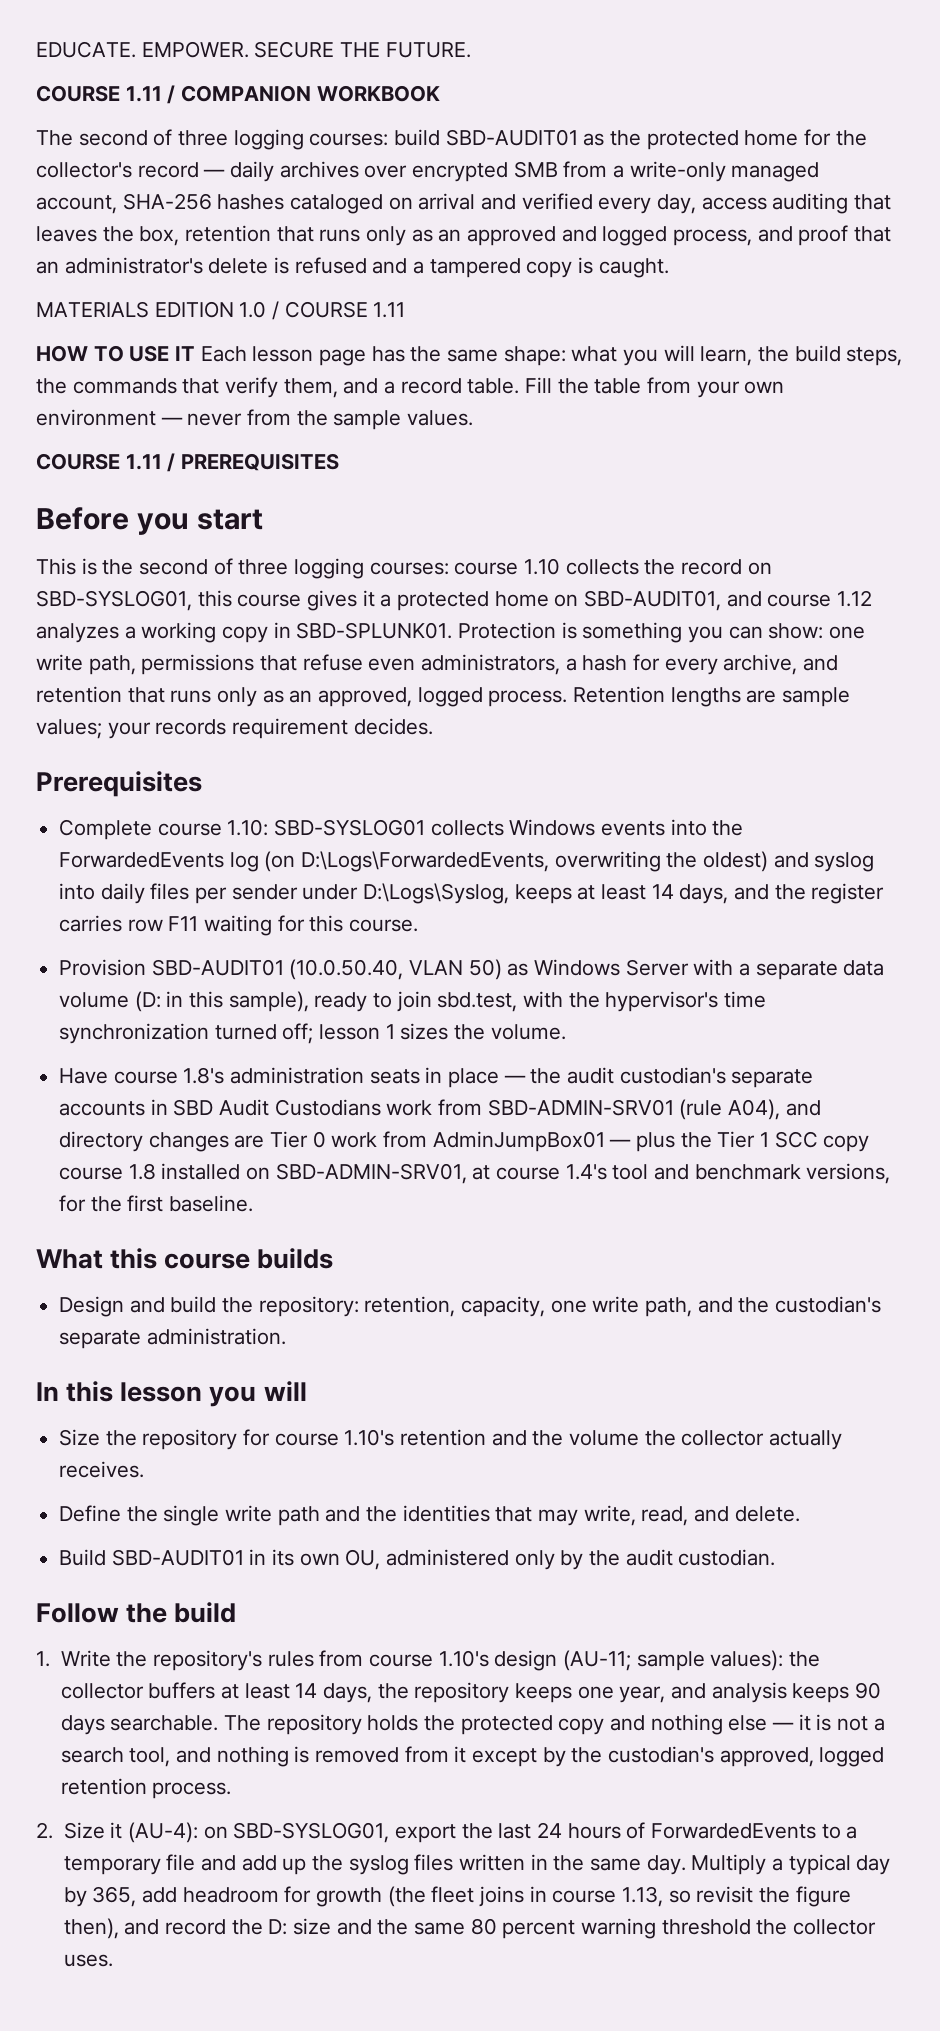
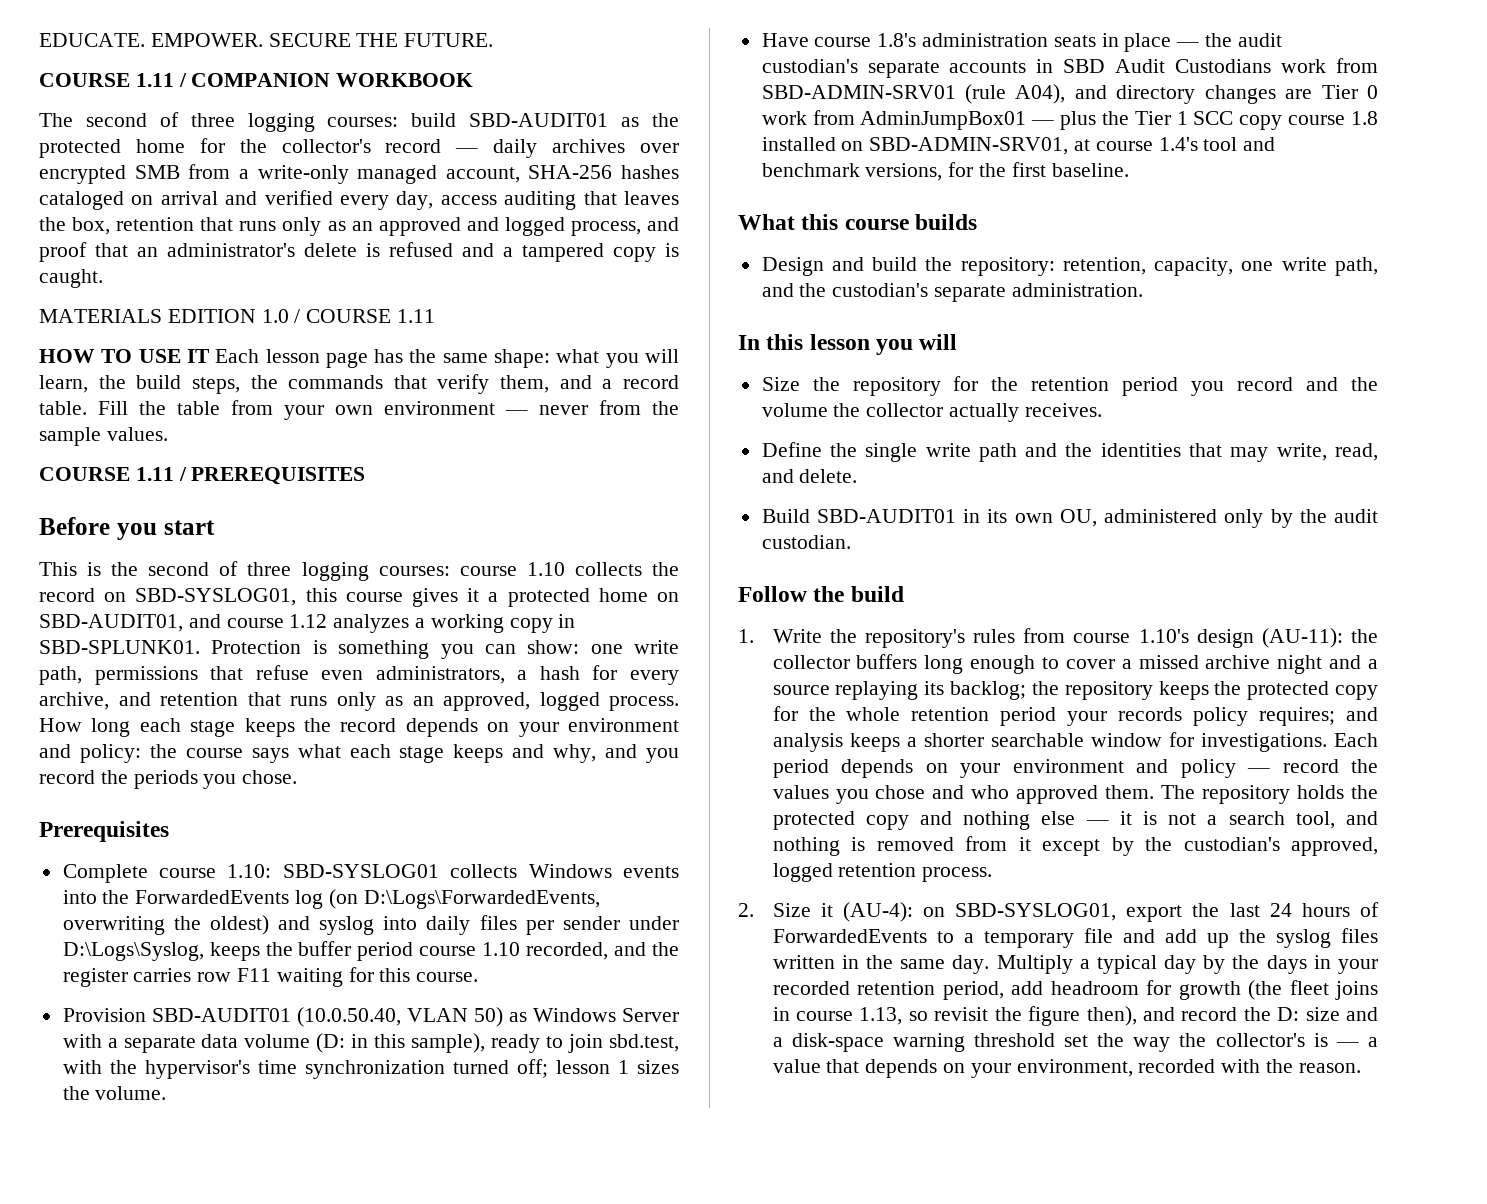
[573,686,851,707] [36,718,433,739] Retention lengths are sample values; your records requirement decides. -> [39,718,679,737] [39,744,679,763] [39,770,298,789] How long each stage keeps the record depends on your environment and policy: the course says what each stage keeps and why, and you record the periods you chose.
[577,884,729,904] at least 14 days, -> [265,941,609,961] the buffer period course 1.10 recorded,
[274,1429,487,1446] course 1.10's retention -> [991,377,1294,396] the retention period you record
[562,1650,820,1671] [60,1682,881,1703] [60,1715,219,1735] (AU-11; sample values): the collector buffers at least 14 days, the repository keeps one year, and analysis keeps 90 days searchable. -> [1261,628,1378,648] [772,654,1378,674] [772,681,1378,700] [772,706,1378,726] [772,732,1378,752] [772,759,1378,778] [772,785,1155,804] (AU-11): the collector buffers long enough to cover a missed archive night and a source replaying its backlog; the repository keeps the protected copy for the whole retention period your records policy requires; and analysis keeps a shorter searchable window for investigations. Each period depends on your environment and policy — record the values you chose and who approved them.
[92,1886,137,1907] 365, -> [1232,955,1379,974] [772,981,1004,1000] the days in your recorded retention period,
[377,1918,876,1939] [63,1954,113,1967] the same 80 percent warning threshold the collector uses. -> [772,1033,1378,1052] [772,1059,1361,1078] a disk-space warning threshold set the way the collector's is — a value that depends on your environment, recorded with the reason.

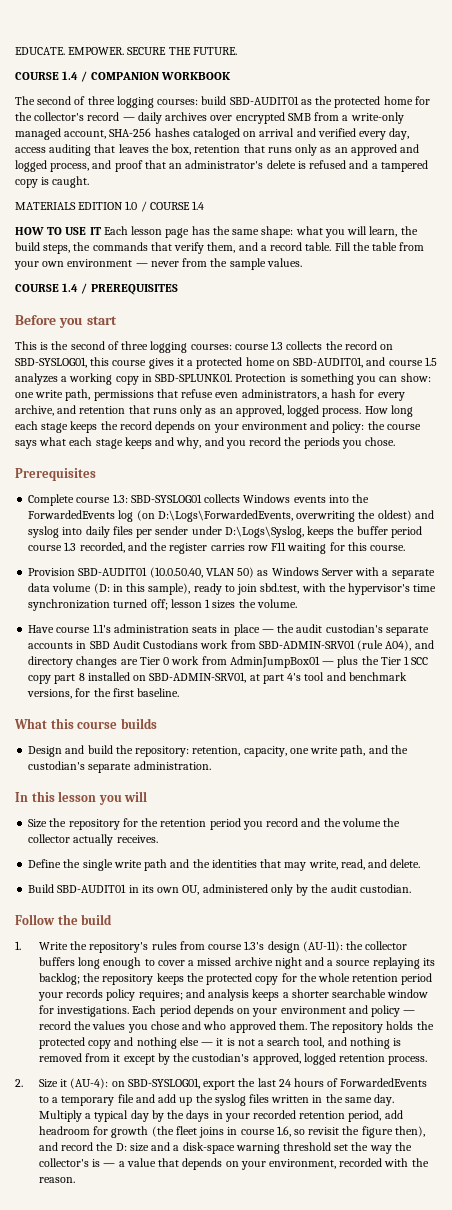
[135,73,174,87] 1.11 -> [62,71,79,80] 1.4
[397,309,436,323] 1.11 -> [192,201,205,210] 1.4
[135,467,174,481] 1.11 -> [62,283,79,292] 1.4
[526,562,565,576] 1.10 -> [271,341,284,350] 1.3
[289,614,328,628] 1.12 -> [424,357,437,366] 1.5
[227,864,272,878] 1.10: -> [112,494,128,503] 1.3:
[482,942,521,956] 1.10 -> [64,542,77,551] 1.3
[877,33,917,47] 1.8's -> [92,624,111,633] 1.1's
[1288,111,1379,125] course 1.8 -> [54,673,85,684] part 8
[1095,137,1198,151] course 1.4's -> [262,673,302,684] part 4's
[1138,629,1189,643] 1.10's -> [244,941,265,950] 1.3's
[859,1007,903,1025] 1.13, -> [276,1126,291,1137] 1.6,

